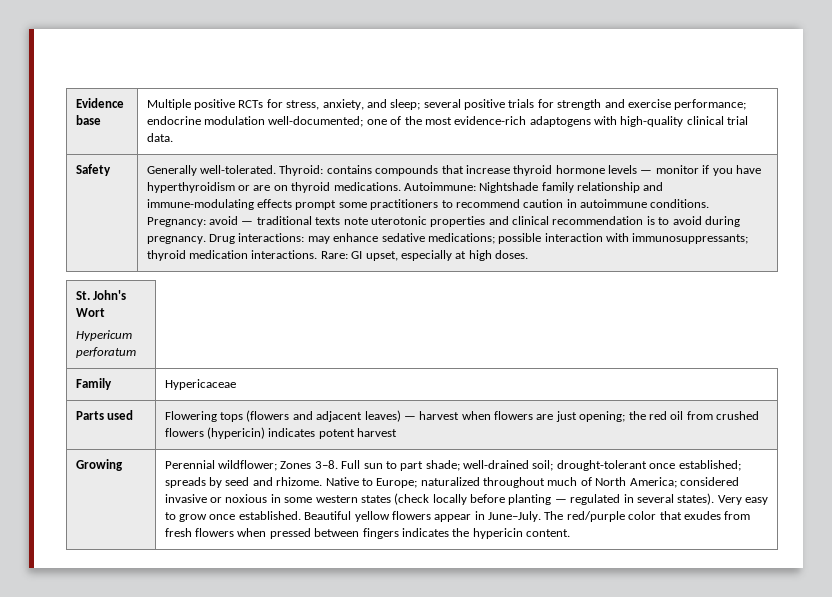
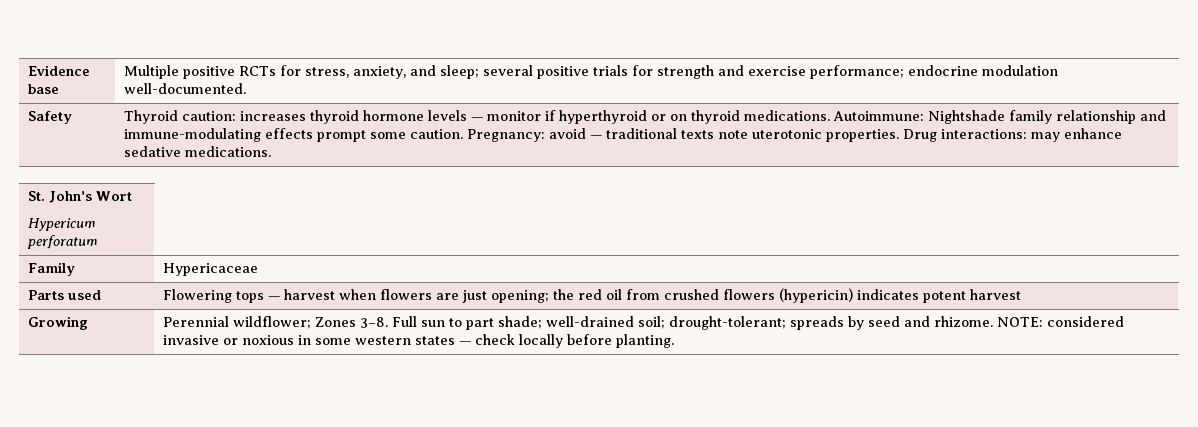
[268,116,749,127] [146,133,173,142] [75,164,111,176] [146,165,510,176] well-documented; one of the most evidence-rich adaptogens with high-quality clinical trial data. // Safety | Generally well-tolerated. Thyroid: contains compounds that increase -> [124,83,247,94] [28,111,73,124] [124,110,307,124] well-documented. // Safety | Thyroid caution: increases
[712,165,761,176] [146,182,271,193] you have hyperthyroidism or are -> [559,110,667,124] hyperthyroid or
[370,199,710,210] practitioners to recommend caution in autoimmune conditions. -> [410,129,464,139] caution.
[430,216,740,227] [146,236,206,244] properties and clinical recommendation is to avoid during pregnancy. -> [826,129,900,142] properties.
[427,233,749,244] [146,250,529,261] medications; possible interaction with immunosuppressants; thyroid medication interactions. Rare: GI upset, especially at high doses. -> [185,146,272,157] medications.
[246,410,401,422] (flowers and adjacent leaves) -> (265, 297) none
[556,460,741,471] drought-tolerant once established; -> [669,316,787,330] drought-tolerant;
[325,477,677,488] Native to Europe; naturalized throughout much of North America; -> [997,317,1044,327] NOTE:
[394,493,769,505] [164,511,751,522] [164,528,571,539] (check locally before planting — regulated in several states). Very easy to grow once established. Beautiful yellow flowers appear in June–July. The red/purple color that exudes from fresh flowers when pressed between fingers indicates the hypericin content. -> [459,334,675,348] — check locally before planting.

